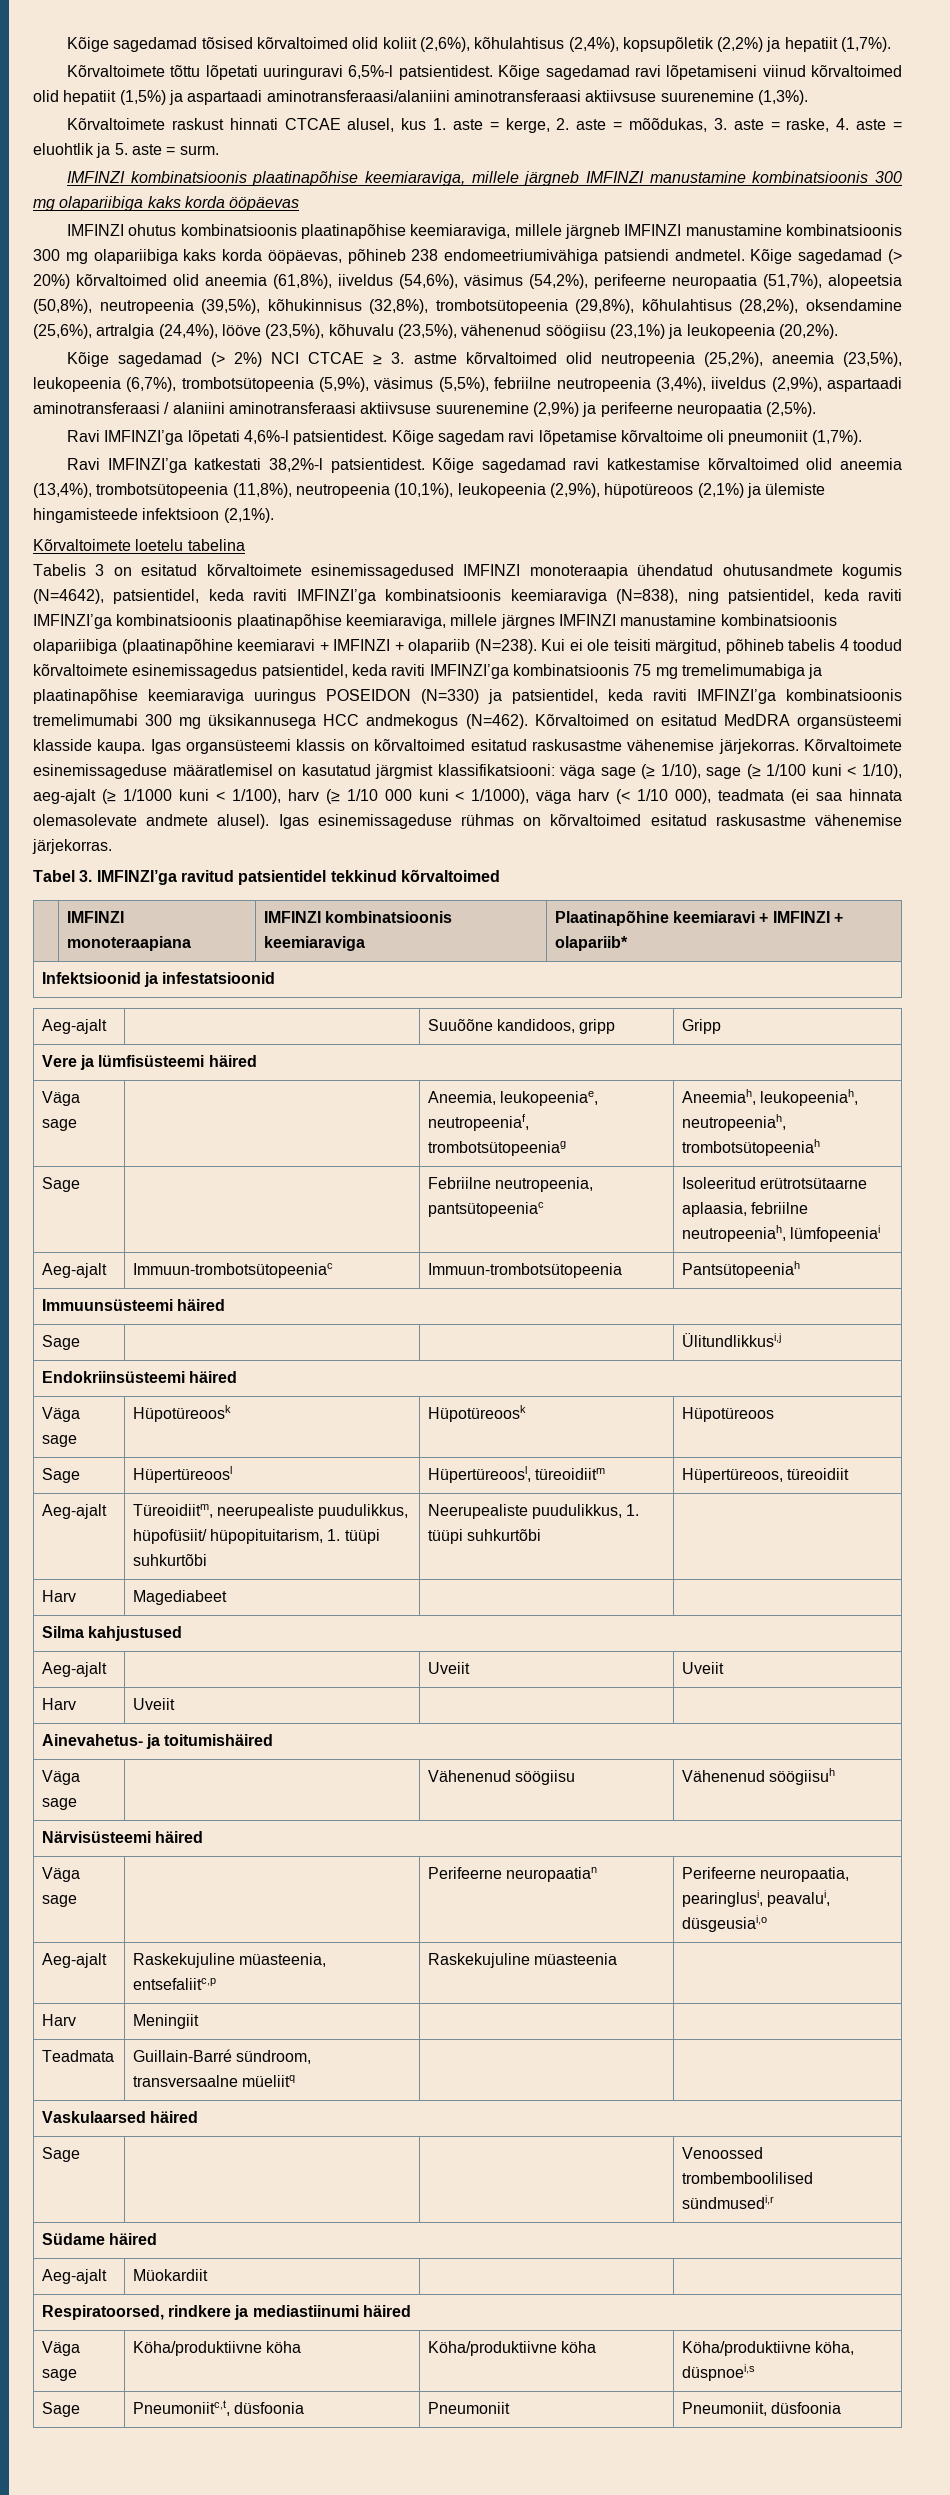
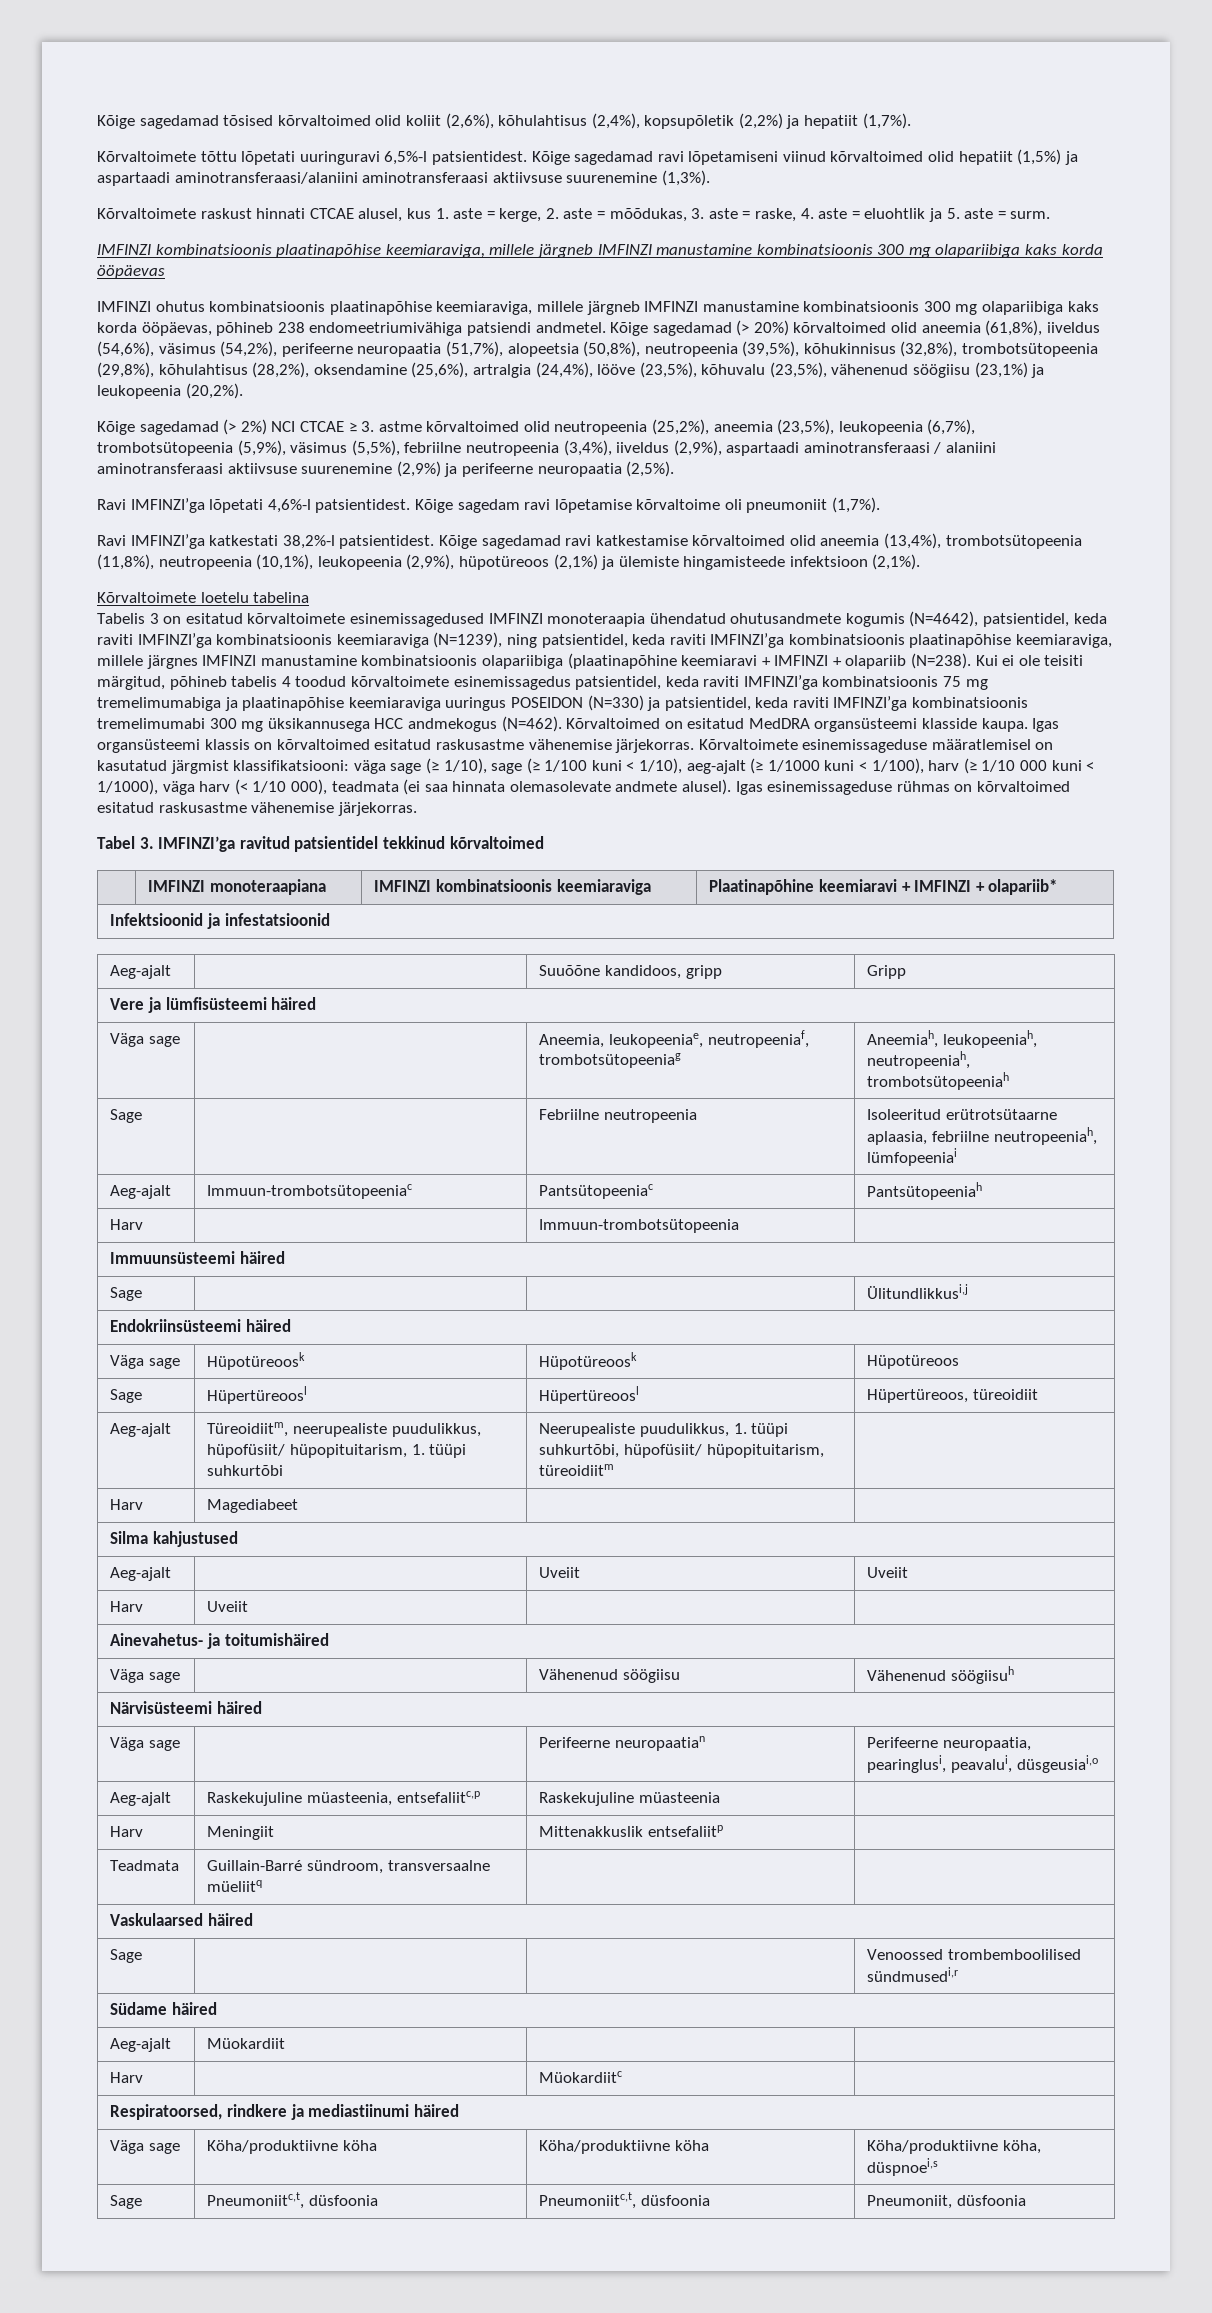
[616,589,679,604] (N=838), -> [433,632,503,648] (N=1239),
[495,1177,594,1192] [427,1202,544,1217] neutropeenia, pantsütopeeniac -> [604,1109,698,1123] neutropeenia
(333, 1270) none -> [539,1184,654,1199] [867,1182,983,1200] [110,1219,144,1230] | Pantsütopeeniac | Pantsütopeeniah // Harv |
[681,1261,800,1278] Pantsütopeeniah -> (740, 1226) none
[427,1466,606,1483] Hüpertüreoosl, türeoidiitm -> [539,1386,640,1404] Hüpertüreoosl
[467,1529,542,1541] suhkurtõbi -> [539,1444,824,1458] [539,1464,615,1476] suhkurtõbi, hüpofüsiit/ hüpopituitarism, türeoidiitm
(199, 2021) none -> [539,1825,724,1837] Mittenakkuslik entsefaliitp
(208, 2275) none -> [110,2072,144,2083] [539,2071,623,2083] // Harv | | Müokardiitc |
[427,2402,510,2414] Pneumoniit -> [539,2192,711,2209] Pneumoniitc,t, düsfoonia

